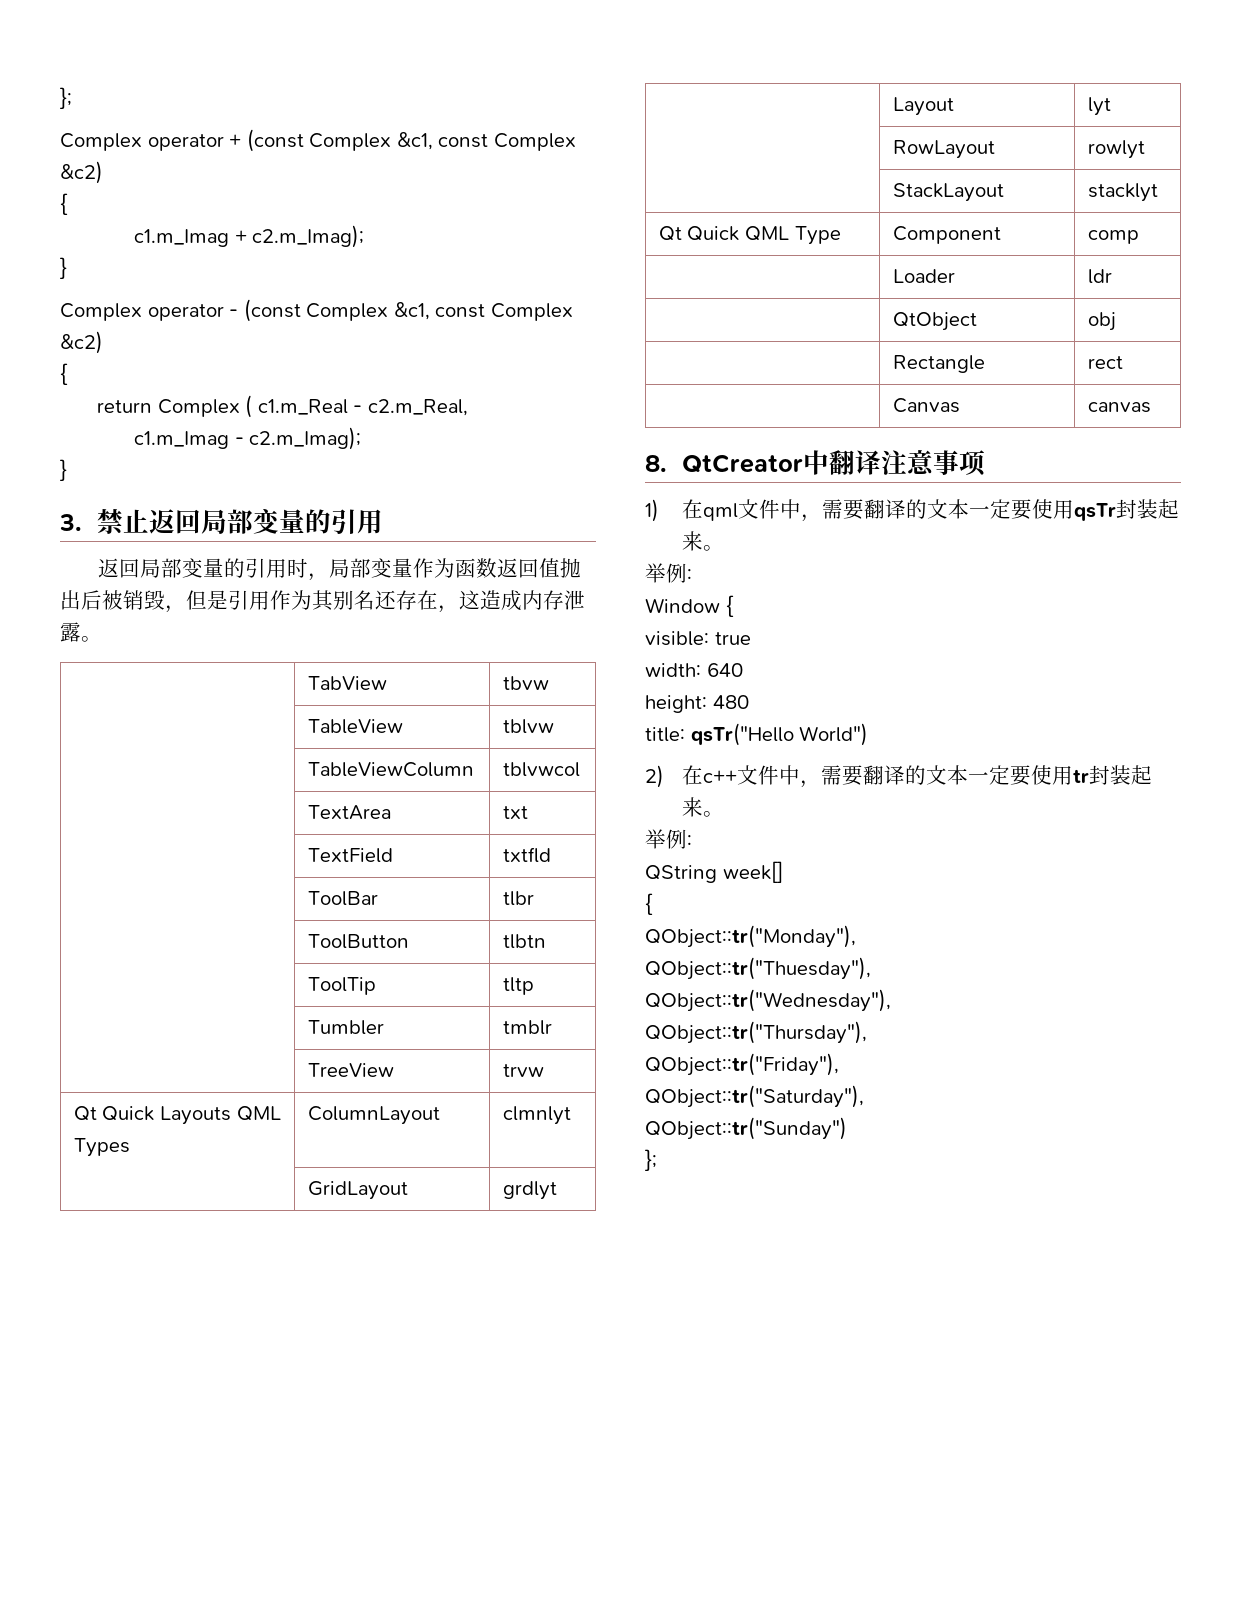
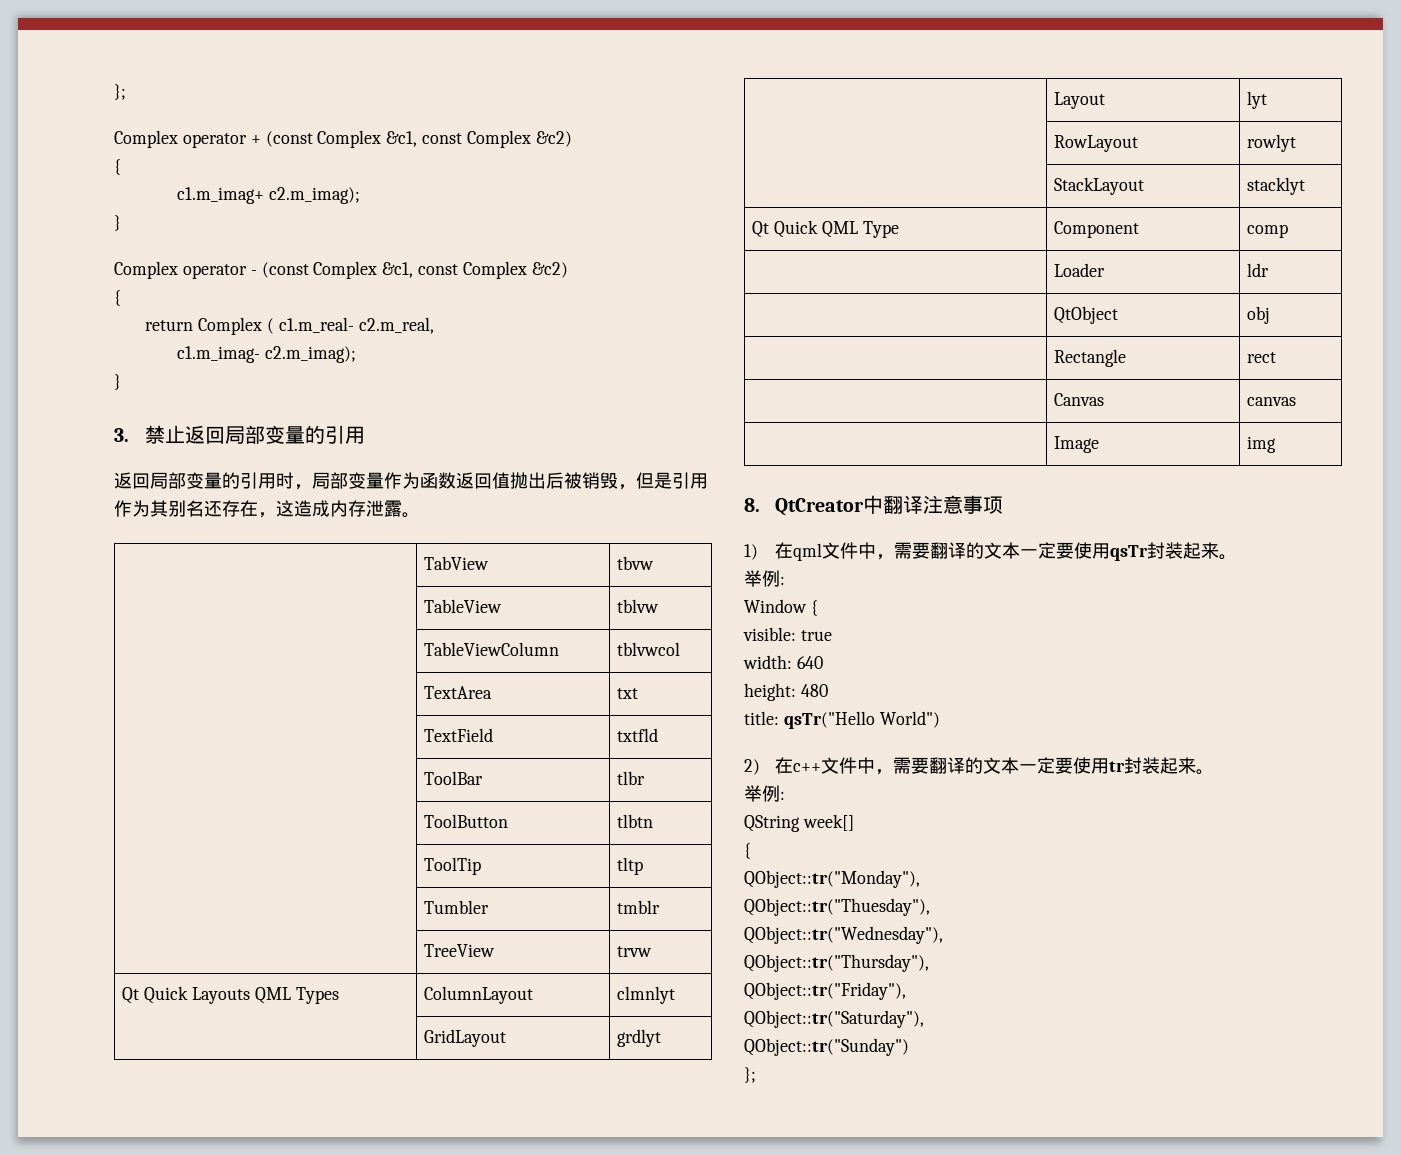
[134,225,365,248] c1.m_Imag + c2.m_Imag); -> [176,187,360,204] c1.m_imag+ c2.m_imag);
[257,399,468,416] [134,427,362,450] c1.m_Real - c2.m_Real, // c1.m_Imag - c2.m_Imag); -> [279,317,434,334] [176,346,356,363] c1.m_real- c2.m_real, // c1.m_imag- c2.m_imag);
(1151, 407) none -> [1054,436,1100,453] [1247,436,1277,453] // | Image | img

